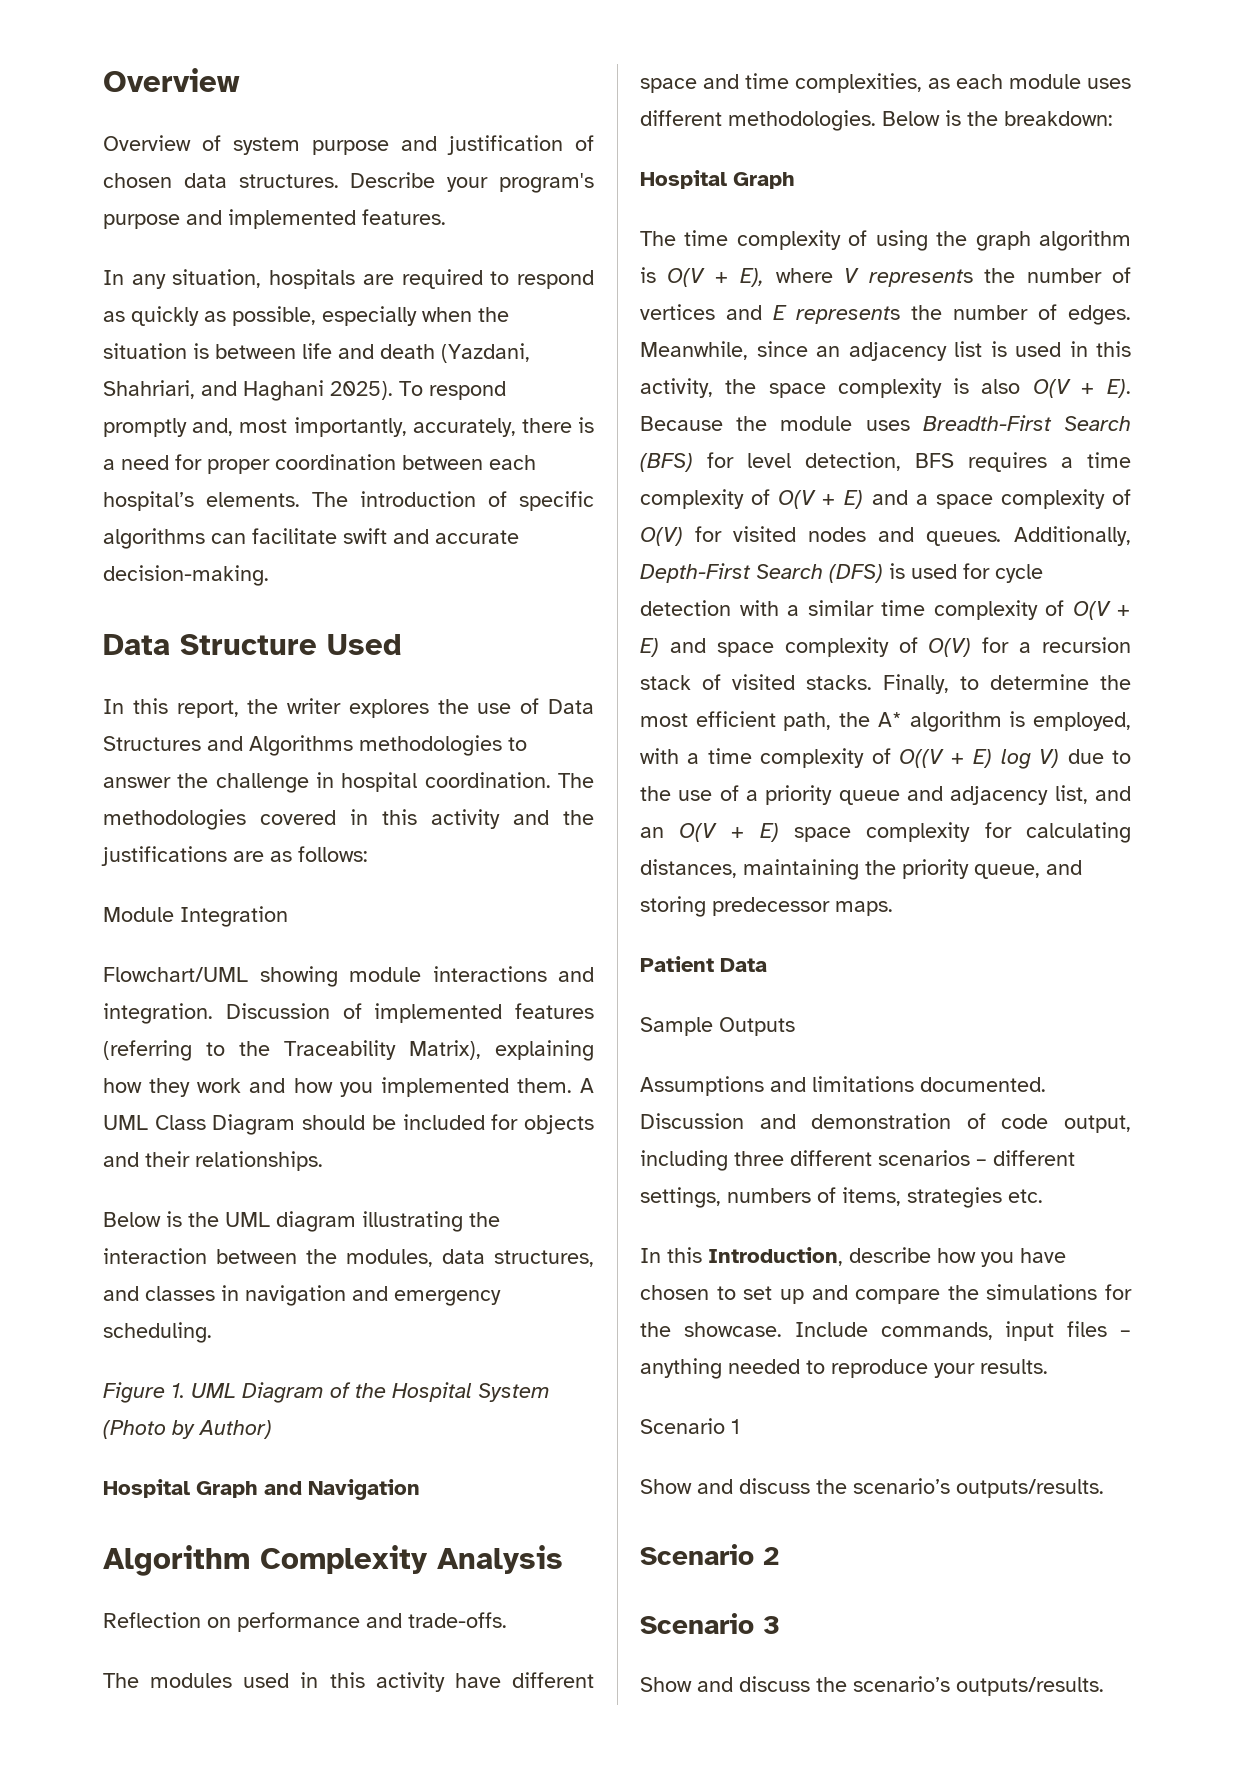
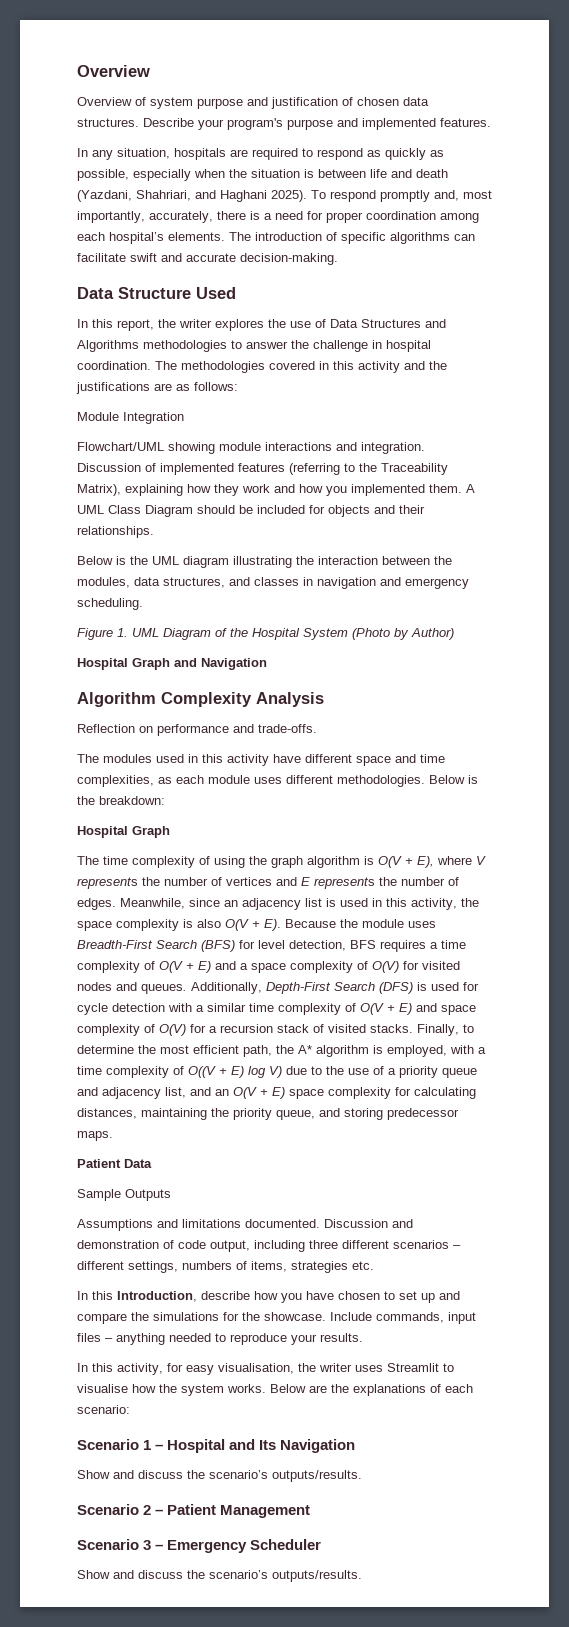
[402,455,483,470] between -> [440,213,479,223] among
[640,1418,740,1434] Scenario 1 -> [77,1363,454,1375] [77,1384,473,1396] [77,1405,130,1414] [77,1439,356,1453] In this activity, for easy visualisation, the writer uses Streamlit to visualise how the system works. Below are the explanations of each scenario: // Scenario 1 – Hospital and Its Navigation
(779, 1556) none -> [155,1504,311,1518] – Patient Management
(780, 1625) none -> [155,1539,322,1553] – Emergency Scheduler

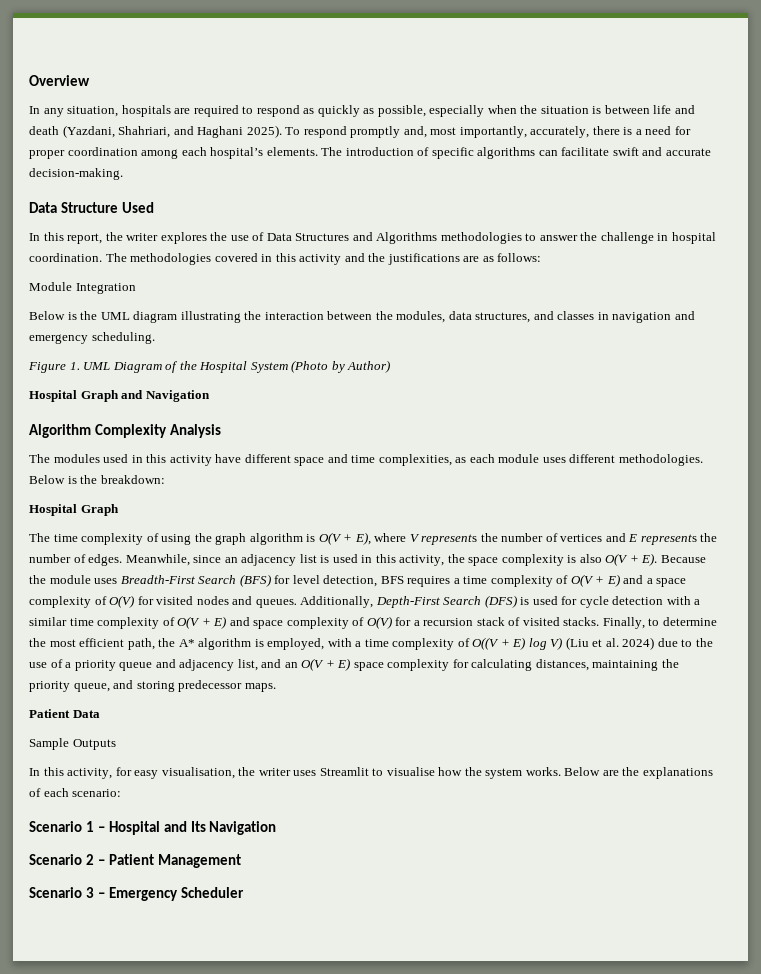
[77,65,150,77] [77,97,429,109] [77,118,491,130] Overview // Overview of system purpose and justification of chosen data structures. Describe your program's purpose and implemented features. -> [29,75,90,86] Overview
[77,442,425,454] [77,463,448,475] [77,484,475,496] [77,505,425,517] [77,526,154,538] // Flowchart/UML showing module interactions and integration. Discussion of implemented features (referring to the Traceability Matrix), explaining how they work and how you implemented them. A UML Class Diagram should be included for objects and their relationships. -> (136, 288) none
[77,724,317,736] // Reflection on performance and trade-offs. -> (222, 431) none
(282, 1072) none -> [565,637,655,650] (Liu et al. 2024)
[77,1219,413,1231] [77,1240,461,1252] [77,1261,374,1273] [77,1291,460,1303] [77,1312,476,1324] [77,1333,363,1345] // Assumptions and limitations documented. Discussion and demonstration of code output, including three different scenarios – different settings, numbers of items, strategies etc. // In this Introduction, describe how you have chosen to set up and compare the simulations for the showcase. Include commands, input files – anything needed to reproduce your results. -> (116, 744) none
[77,1470,362,1482] // Show and discuss the scenario’s outputs/results. -> (277, 828) none
[77,1570,362,1582] // Show and discuss the scenario’s outputs/results. -> (244, 892) none

